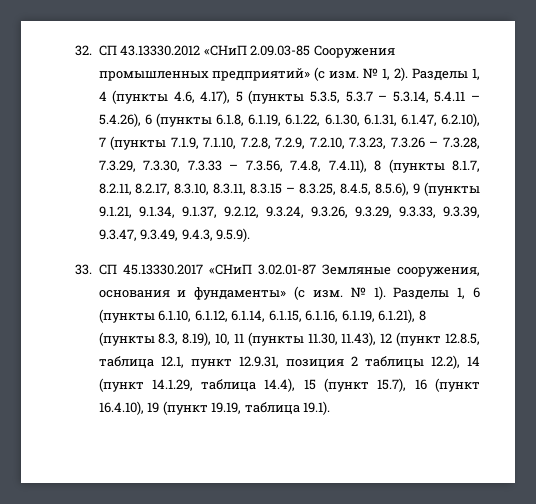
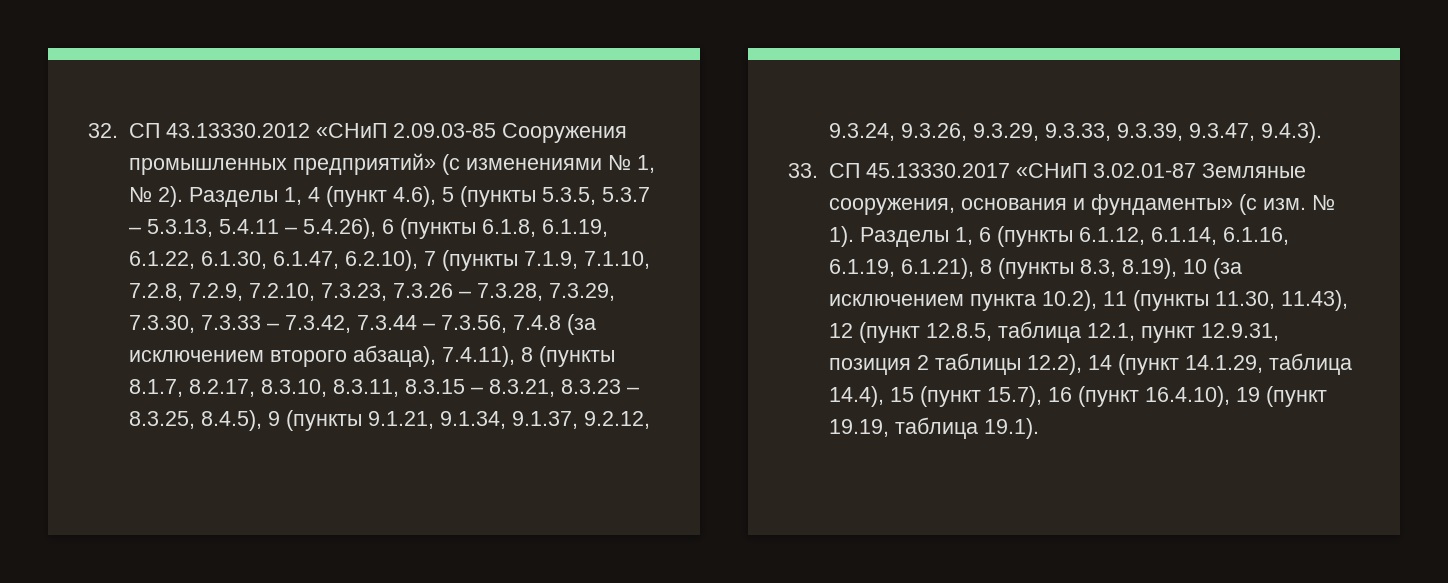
[329,71,360,79] изм. -> [465,158,602,170] изменениями
(391, 74) none -> [128,187,152,202] №
[112,90,231,104] (пункты 4.6, 4.17), -> [325,186,436,207] (пункт 4.6),
[392,91,429,103] 5.3.14, -> [146,219,213,237] 5.3.13,
[363,114,397,126] 6.1.31, -> (267, 260) none
[245,160,321,172] 7.3.56, 7.4.8, -> [284,314,596,335] [128,345,436,367] 7.3.42, 7.3.44 – 7.3.56, 7.4.8 (за исключением второго абзаца),
[98,183,132,195] 8.2.11, -> (183, 388) none
[299,182,410,196] 8.3.25, 8.4.5, 8.5.6), -> [488,379,639,397] [128,410,262,431] 8.3.21, 8.3.23 – 8.3.25, 8.4.5),
[140,228,251,242] 9.3.49, 9.4.3, 9.5.9). -> [1260,122,1322,143] 9.4.3).
[158,310,192,322] 6.1.10, -> (1073, 236) none
[268,310,302,322] 6.1.15, -> (1217, 236) none
[215,333,231,345] 10, -> [1182,258,1242,279] [828,290,1097,311] 10 (за исключением пункта 10.2),

